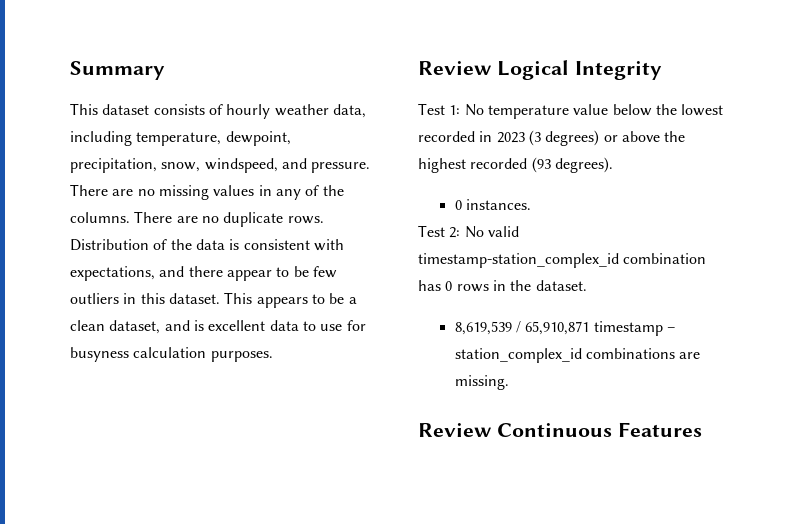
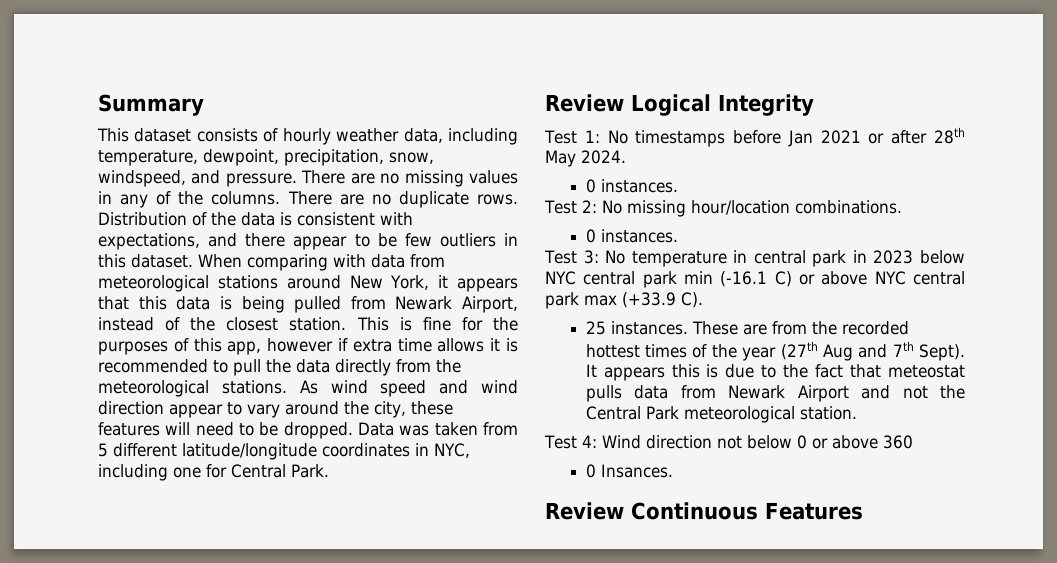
[224,292,357,308] [70,320,366,334] [70,347,273,362] This appears to be a clean dataset, and is excellent data to use for busyness calculation purposes. -> [198,254,445,271] [98,275,518,292] [98,296,518,313] [98,317,518,331] [98,338,519,355] [98,359,461,376] [98,380,518,397] [98,401,453,418] [98,422,518,439] [98,443,470,460] [98,464,329,481] When comparing with data from meteorological stations around New York, it appears that this data is being pulled from Newark Airport, instead of the closest station. This is fine for the purposes of this app, however if extra time allows it is recommended to pull the data directly from the meteorological stations. As wind speed and wind direction appear to vary around the city, these features will need to be dropped. Data was taken from 5 different latitude/longitude coordinates in NYC, including one for Central Park.
[487,104,724,119] [418,130,686,146] [418,157,613,173] temperature value below the lowest recorded in 2023 (3 degrees) or above the highest recorded (93 degrees). -> [635,127,965,147] [545,150,626,167] timestamps before Jan 2021 or after 28th May 2024.
[487,226,519,237] [418,253,707,268] [418,280,587,292] [454,321,677,336] [454,348,701,363] [454,375,509,390] valid timestamp-station_complex_id combination has 0 rows in the dataset. // 8,619,539 / 65,910,871 timestamp – station_complex_id combinations are missing. -> [626,200,902,217] [585,229,678,243] [544,250,965,267] [545,271,965,288] [545,292,703,309] [585,321,909,335] [585,341,966,361] [585,364,965,381] [585,385,965,402] [585,406,857,423] [544,435,913,449] [585,464,673,478] missing hour/location combinations. // 0 instances. // Test 3: No temperature in central park in 2023 below NYC central park min (-16.1 C) or above NYC central park max (+33.9 C). // 25 instances. These are from the recorded hottest times of the year (27th Aug and 7th Sept). It appears this is due to the fact that meteostat pulls data from Newark Airport and not the Central Park meteorological station. // Test 4: Wind direction not below 0 or above 360 // 0 Insances.

